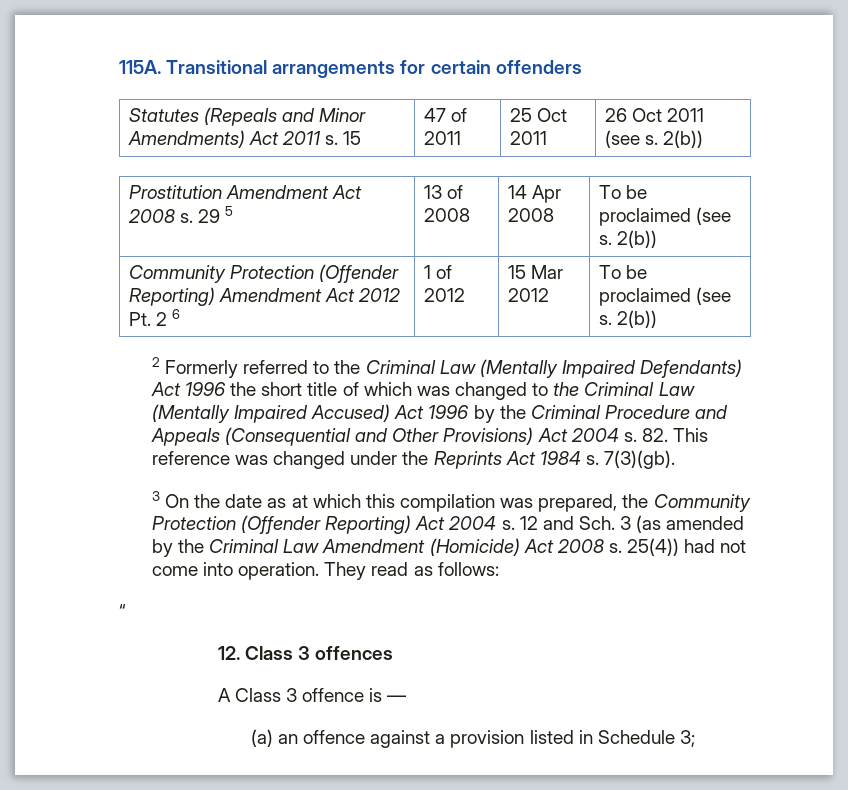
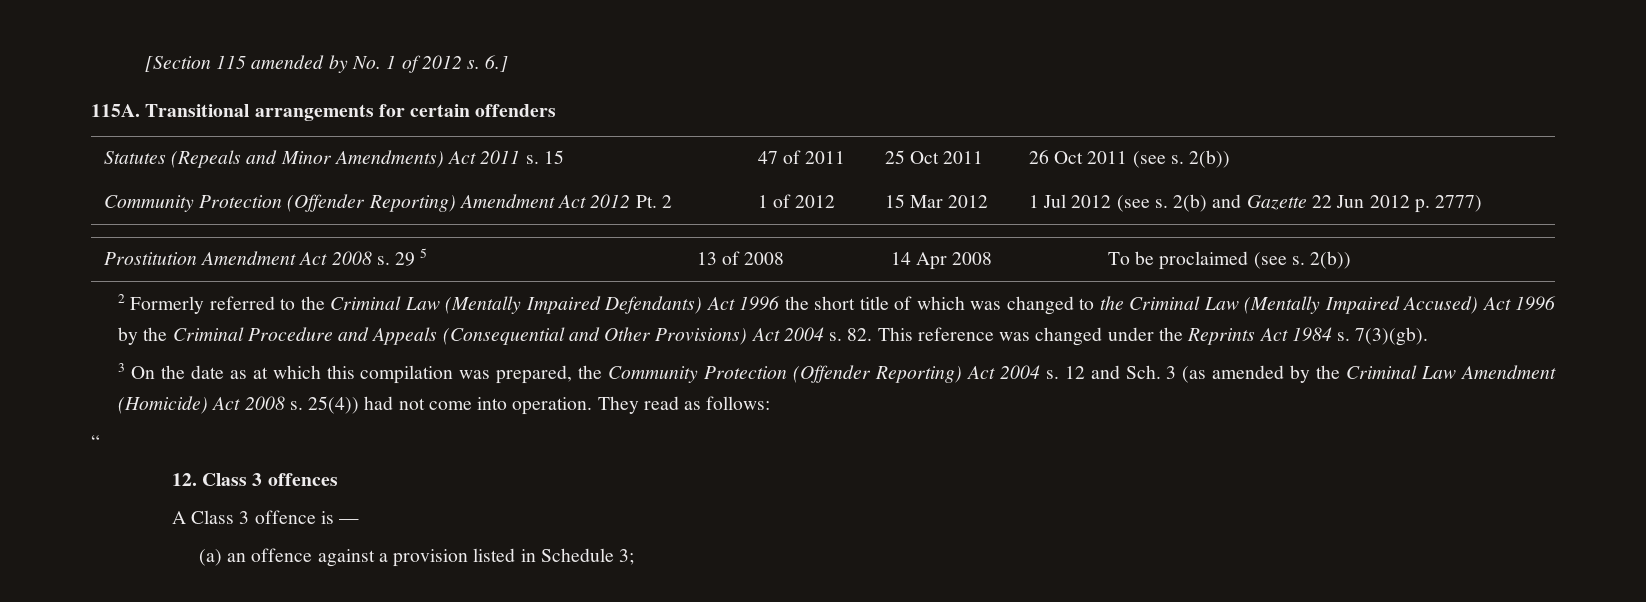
(119, 67) none -> [144,55,509,73] [Section 115 amended by No. 1 of 2012 s. 6.] //
(703, 139) none -> [103,194,673,212] [757,194,836,208] [884,194,989,208] [1028,194,1483,213] // Community Protection (Offender Reporting) Amendment Act 2012 Pt. 2 | 1 of 2012 | 15 Mar 2012 | 1 Jul 2012 (see s. 2(b) and Gazette 22 Jun 2012 p. 2777)
[128,264,399,283] [128,287,400,306] [128,309,180,326] [423,265,452,279] [423,288,465,302] [507,265,563,279] [507,288,549,302] [598,265,647,279] [598,287,731,306] [598,310,657,328] // Community Protection (Offender Reporting) Amendment Act 2012 Pt. 2 6 | 1 of 2012 | 15 Mar 2012 | To be proclaimed (see s. 2(b)) -> (1352, 260) none

